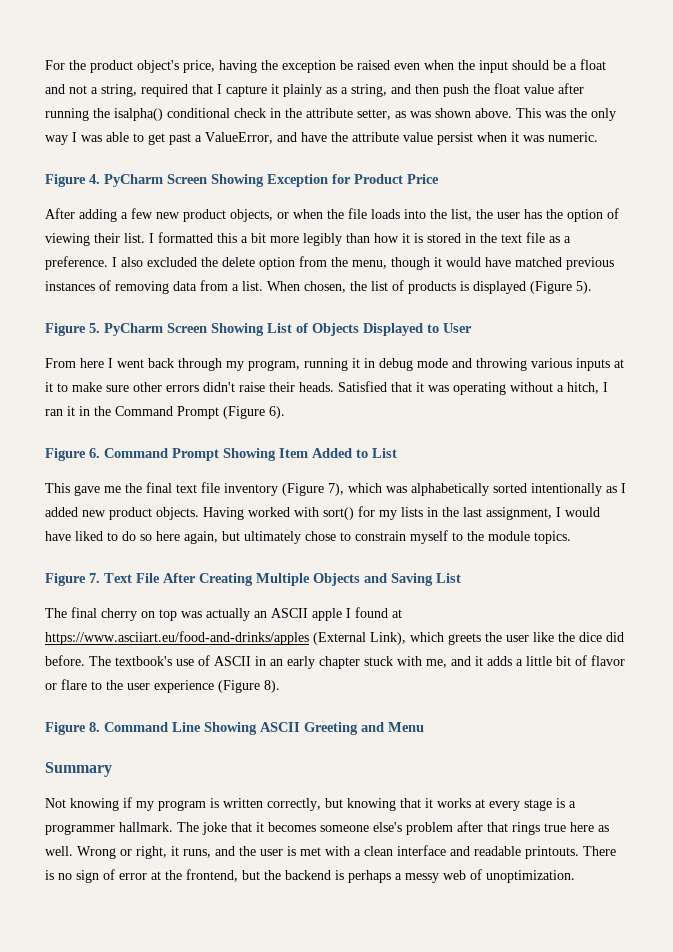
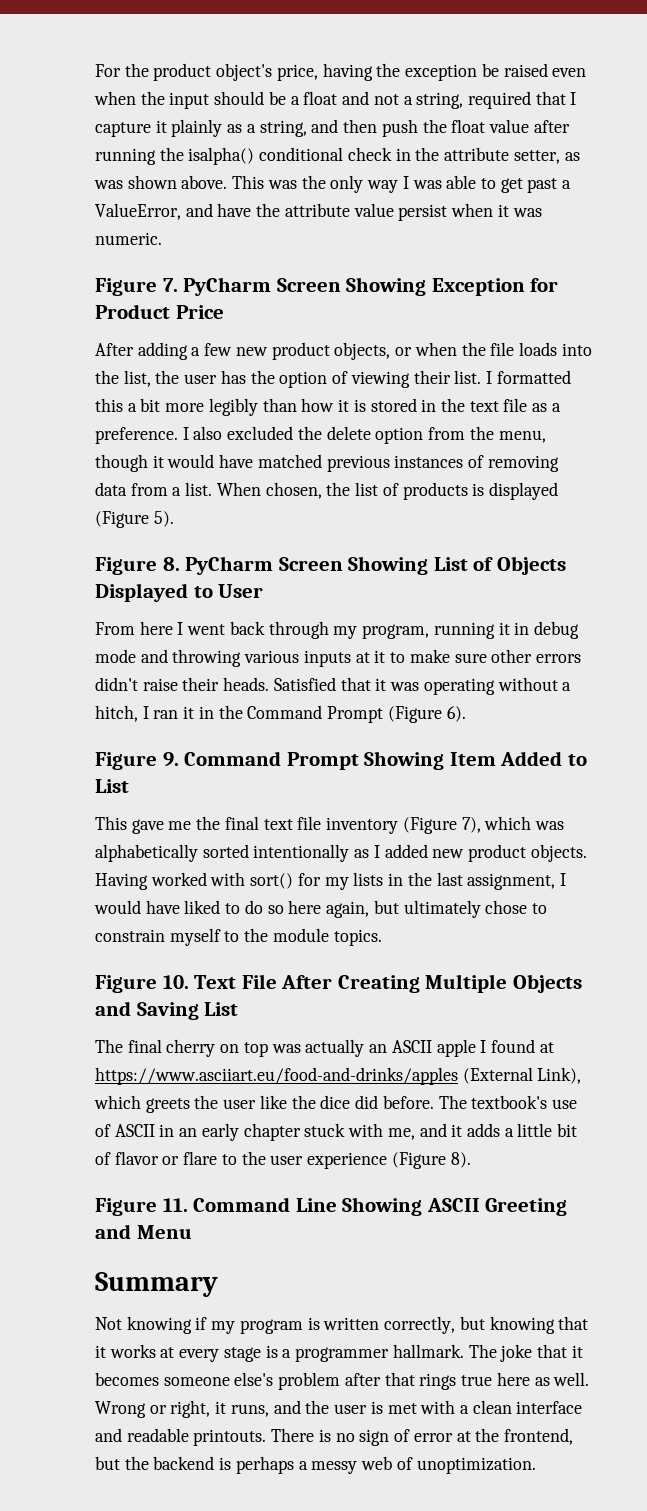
[89,174,100,184] 4. -> [162,278,178,292] 7.
[89,323,100,333] 5. -> [162,557,180,571] 8.
[89,448,100,458] 6. -> [162,752,179,767] 9.
[89,573,100,583] 7. -> [162,975,189,989] 10.
[89,722,100,732] 8. -> [162,1198,188,1212] 11.

